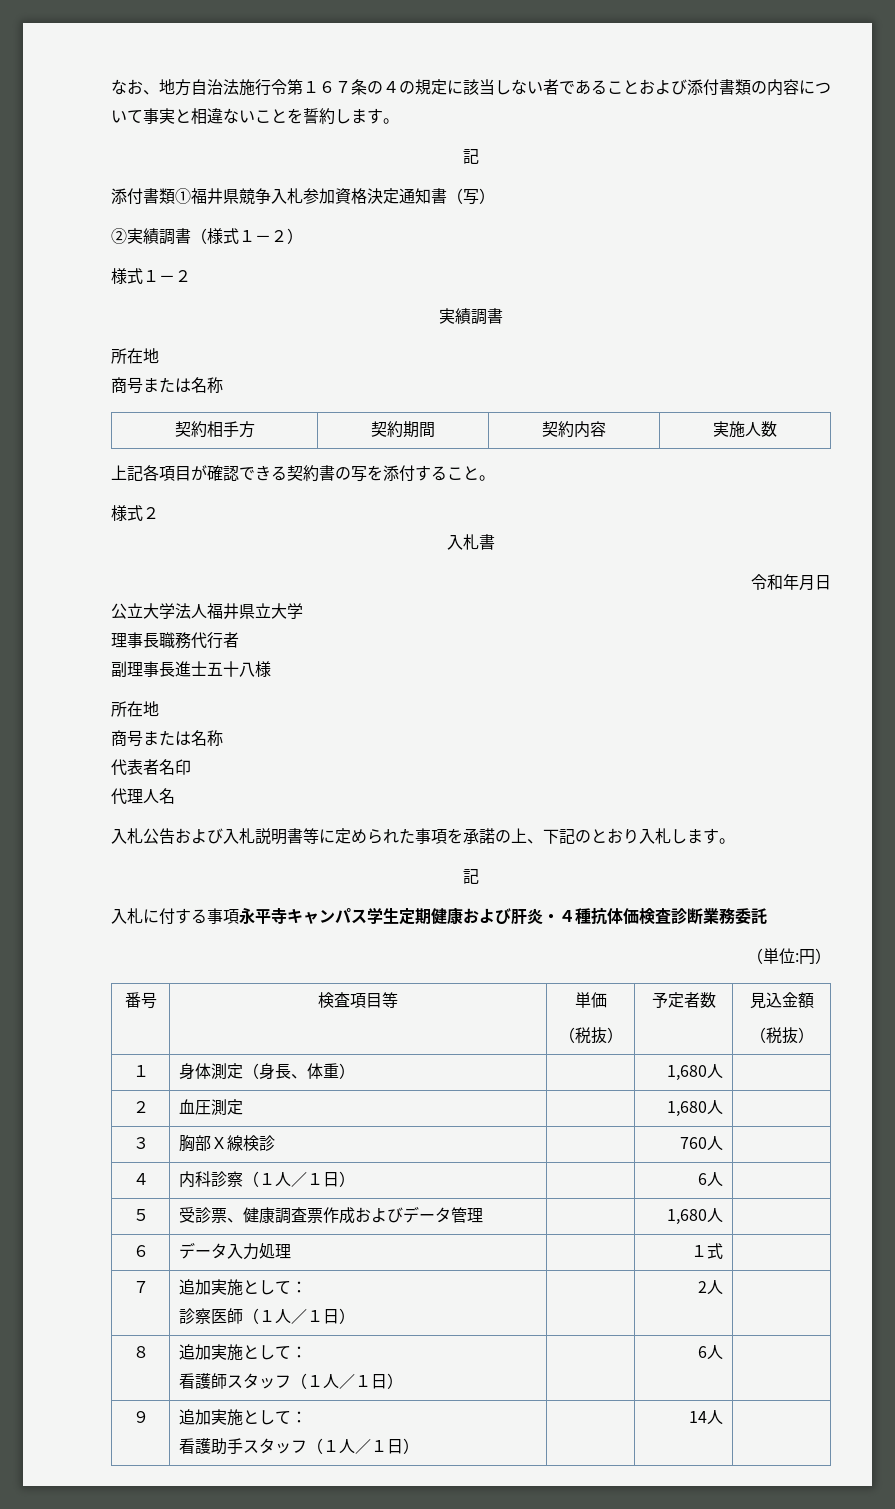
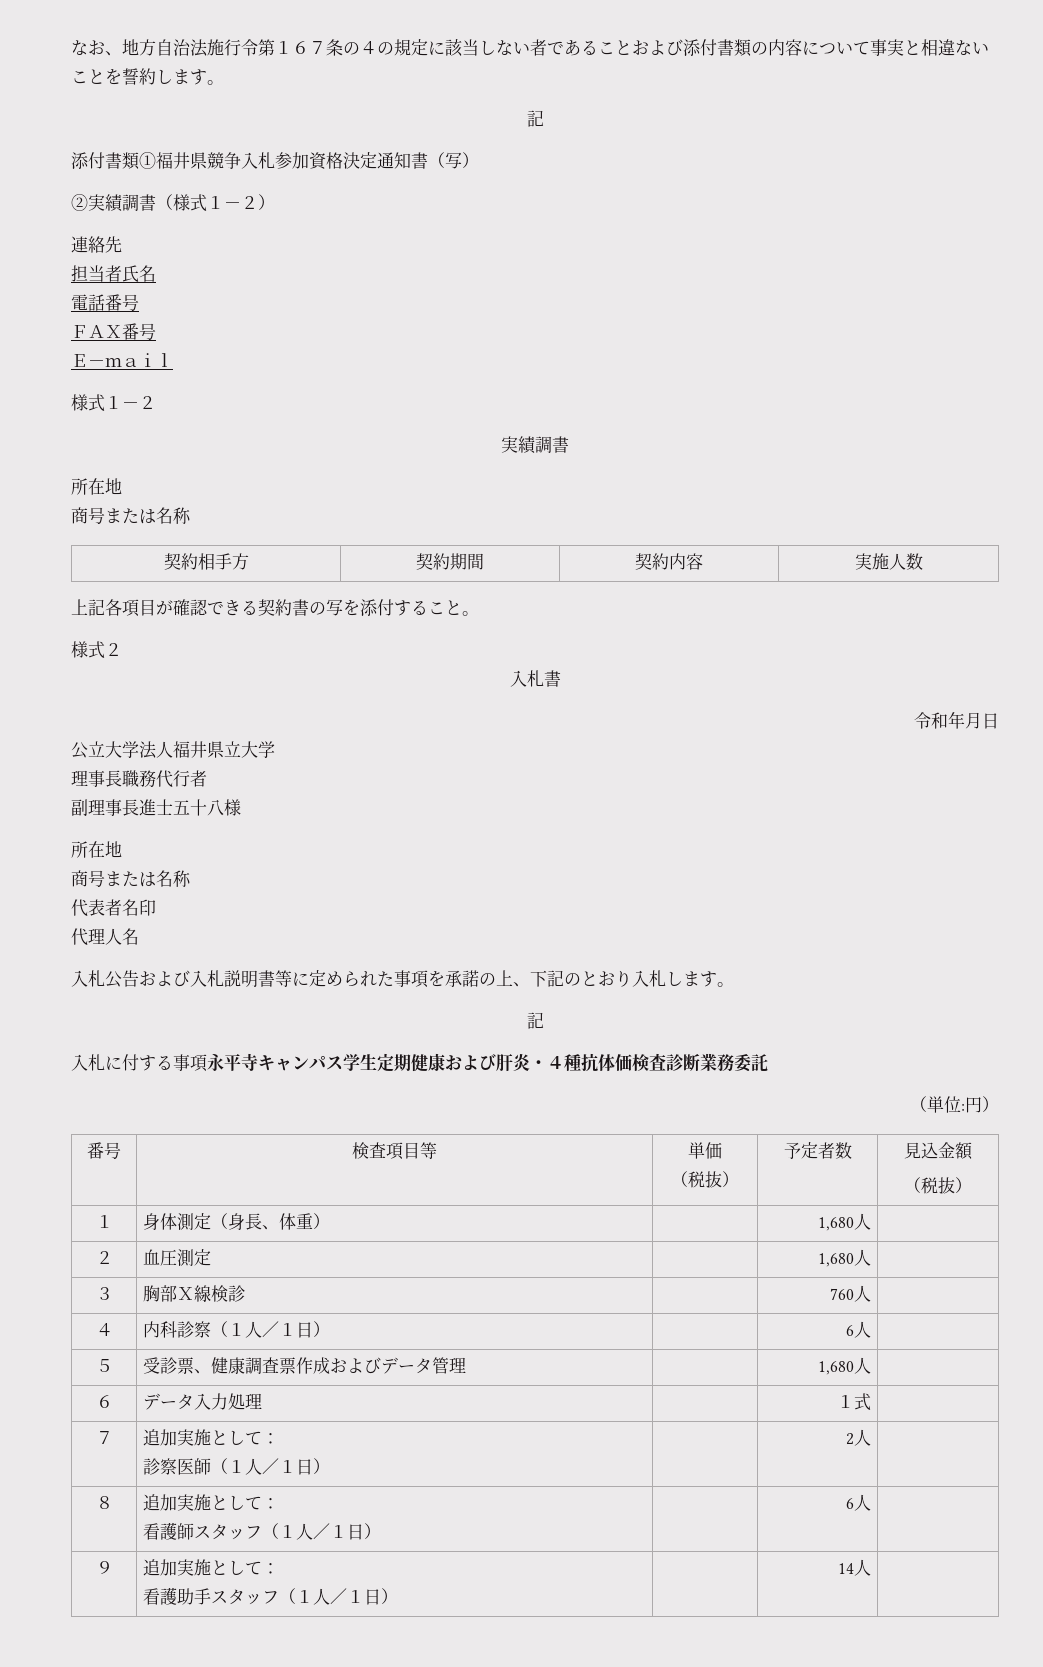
(303, 236) none -> [71,236,122,253] [71,265,156,282] [71,294,139,311] [71,323,156,340] [71,353,173,367] // 連絡先 // 担当者氏名 // 電話番号 // ＦＡＸ番号 // Ｅ－ｍａｉｌ

